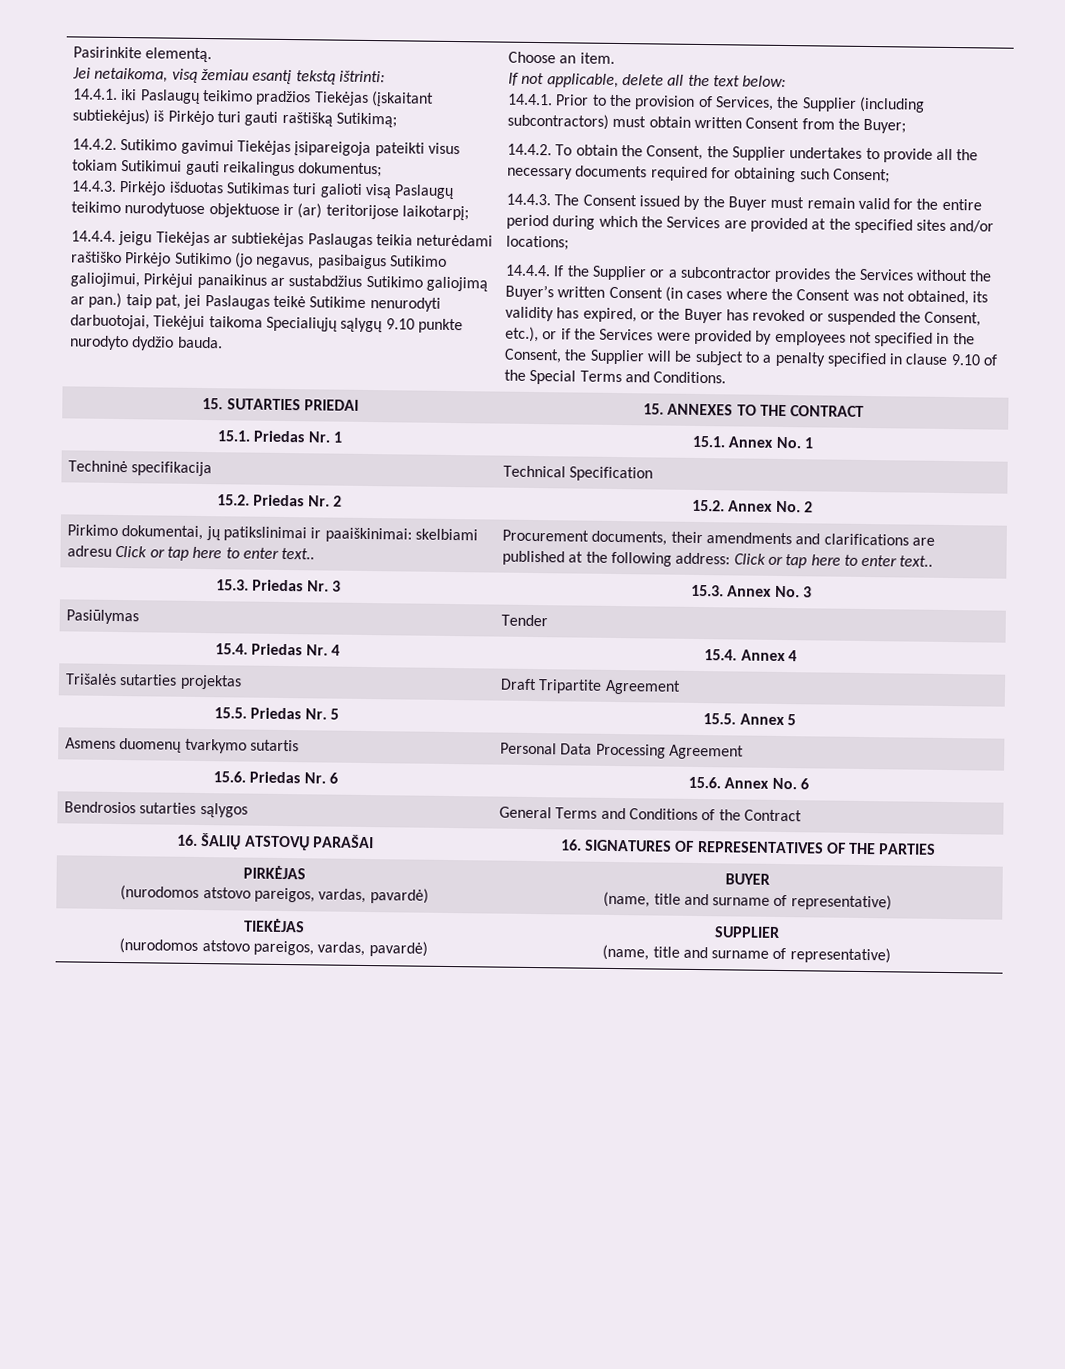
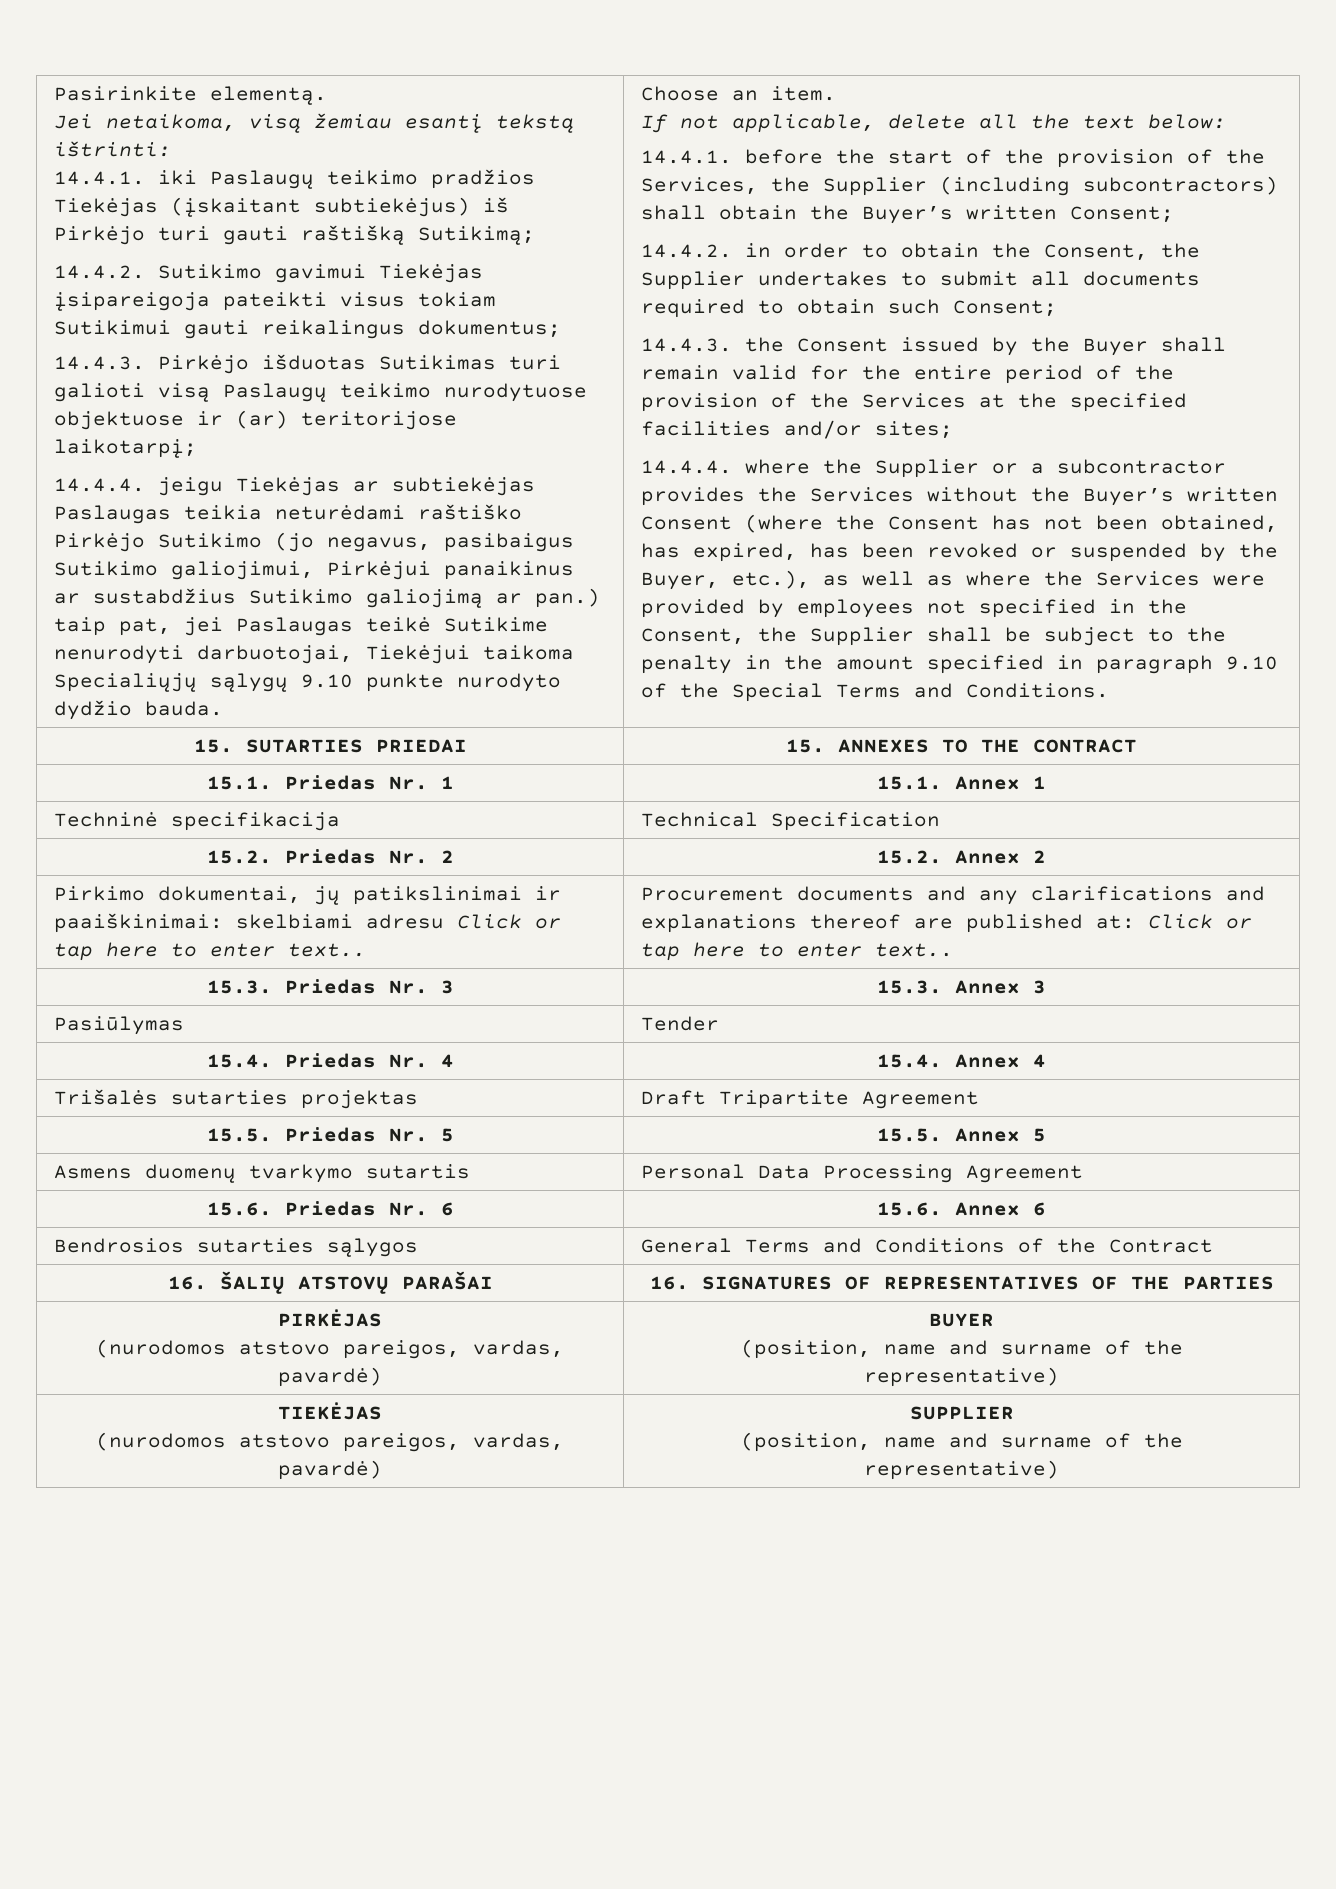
[555,94,713,110] Prior to the provision of -> [745,149,1266,168] before the start of the provision of the
[612,115,907,134] [506,143,573,156] must obtain written Consent from the Buyer; // 14.4.2. To -> [641,205,1175,224] [641,243,889,258] shall obtain the Buyer’s written Consent; // 14.4.2. in order to
[882,148,979,163] [506,165,797,183] provide all the necessary documents required for obtaining -> [940,271,1201,286] [641,299,876,318] submit all documents required to obtain
[554,194,580,206] The -> [745,337,785,352] the
[770,196,805,209] must -> [1161,337,1227,352] shall
[552,215,995,234] [505,235,569,251] [504,264,565,277] during which the Services are provided at the specified sites and/or locations; // 14.4.4. If -> [1096,365,1175,380] [641,393,1188,412] [641,420,954,439] [641,459,811,474] of the provision of the Services at the specified facilities and/or sites; // 14.4.4. where
[664,286,989,306] [504,306,982,327] [504,326,571,343] (in cases where the Consent was not obtained, its validity has expired, or the Buyer has revoked or suspended the Consent, etc.), or if -> [745,514,1279,533] [641,543,1279,562] [641,570,1032,590] (where the Consent has not been obtained, has expired, has been revoked or suspended by the Buyer, etc.), as well as where
[646,350,672,362] will -> [927,627,993,642] shall
[762,351,949,368] a penalty specified in clause -> [1187,627,1227,642] [641,655,1214,674] the penalty in the amount specified in paragraph
[775,436,801,449] No. -> (1020, 783) none
[775,500,801,513] No. -> (1020, 857) none
[591,530,935,546] [501,550,731,567] documents, their amendments and clarifications are published at the following address: -> [797,886,1266,905] [641,914,1136,933] documents and any clarifications and explanations thereof are published at:
[774,585,800,598] No. -> (1020, 987) none
[771,777,797,790] No. -> (1020, 1209) none
[603,891,788,908] (name, title and surname of -> [740,1339,1183,1359] (position, name and surname of the
[602,944,787,961] (name, title and surname of -> [740,1432,1183,1452] (position, name and surname of the

